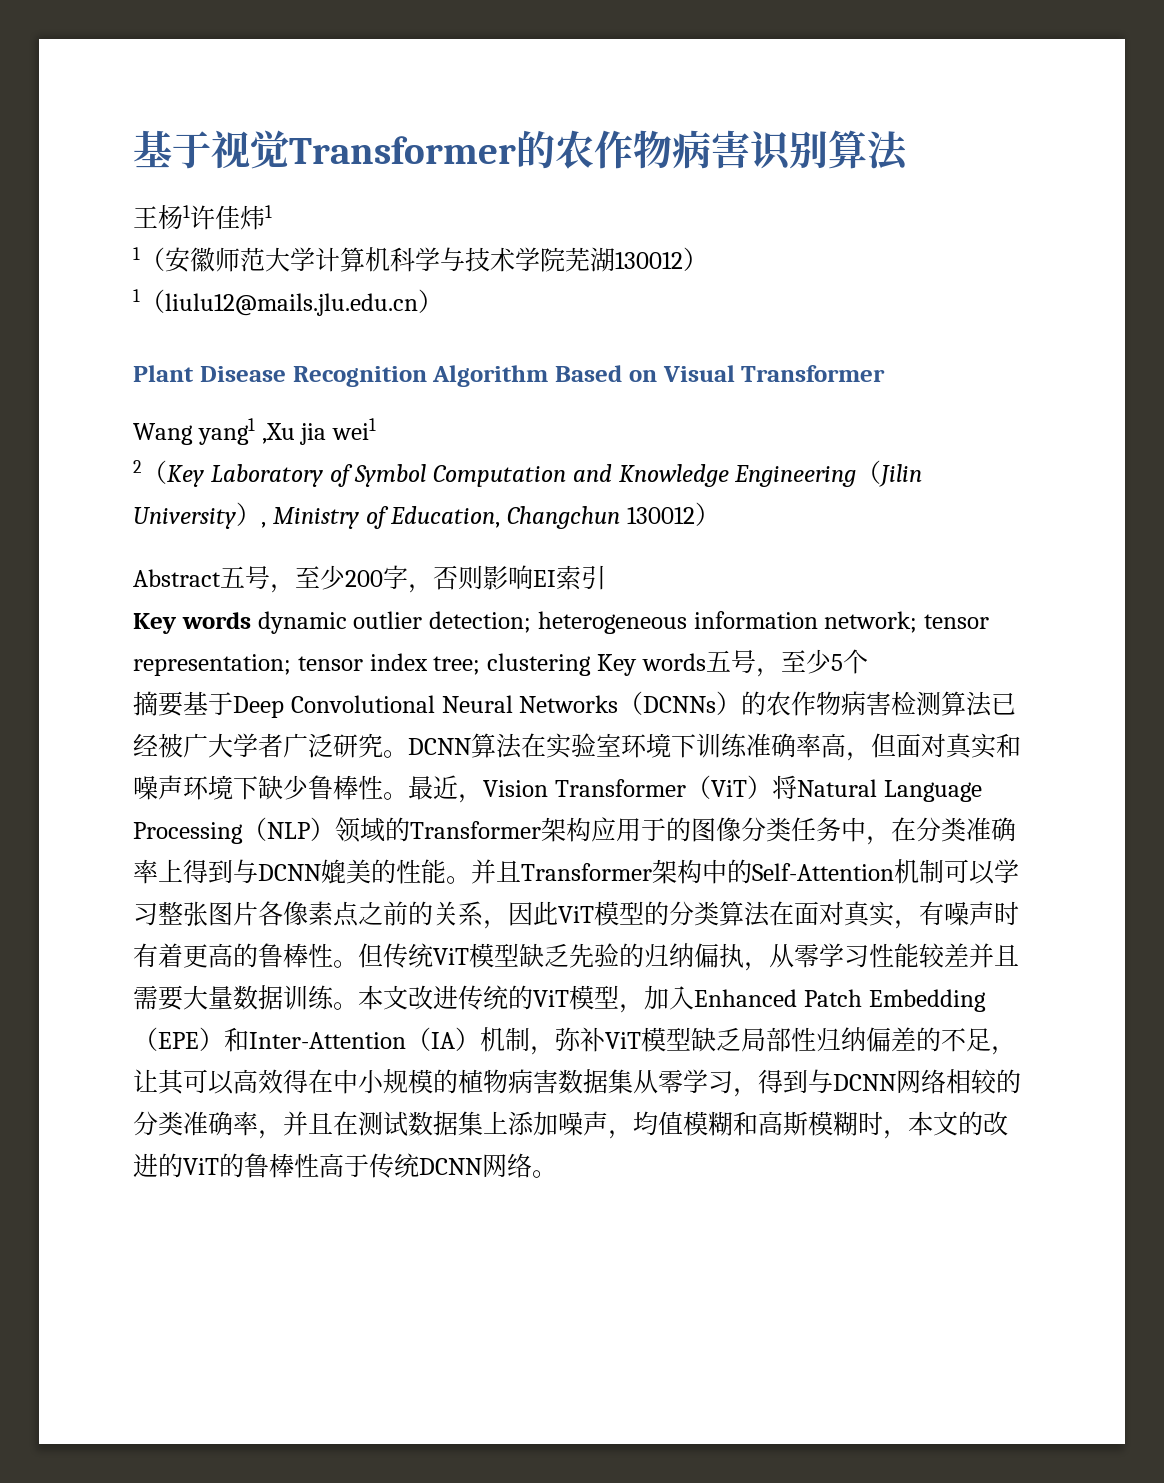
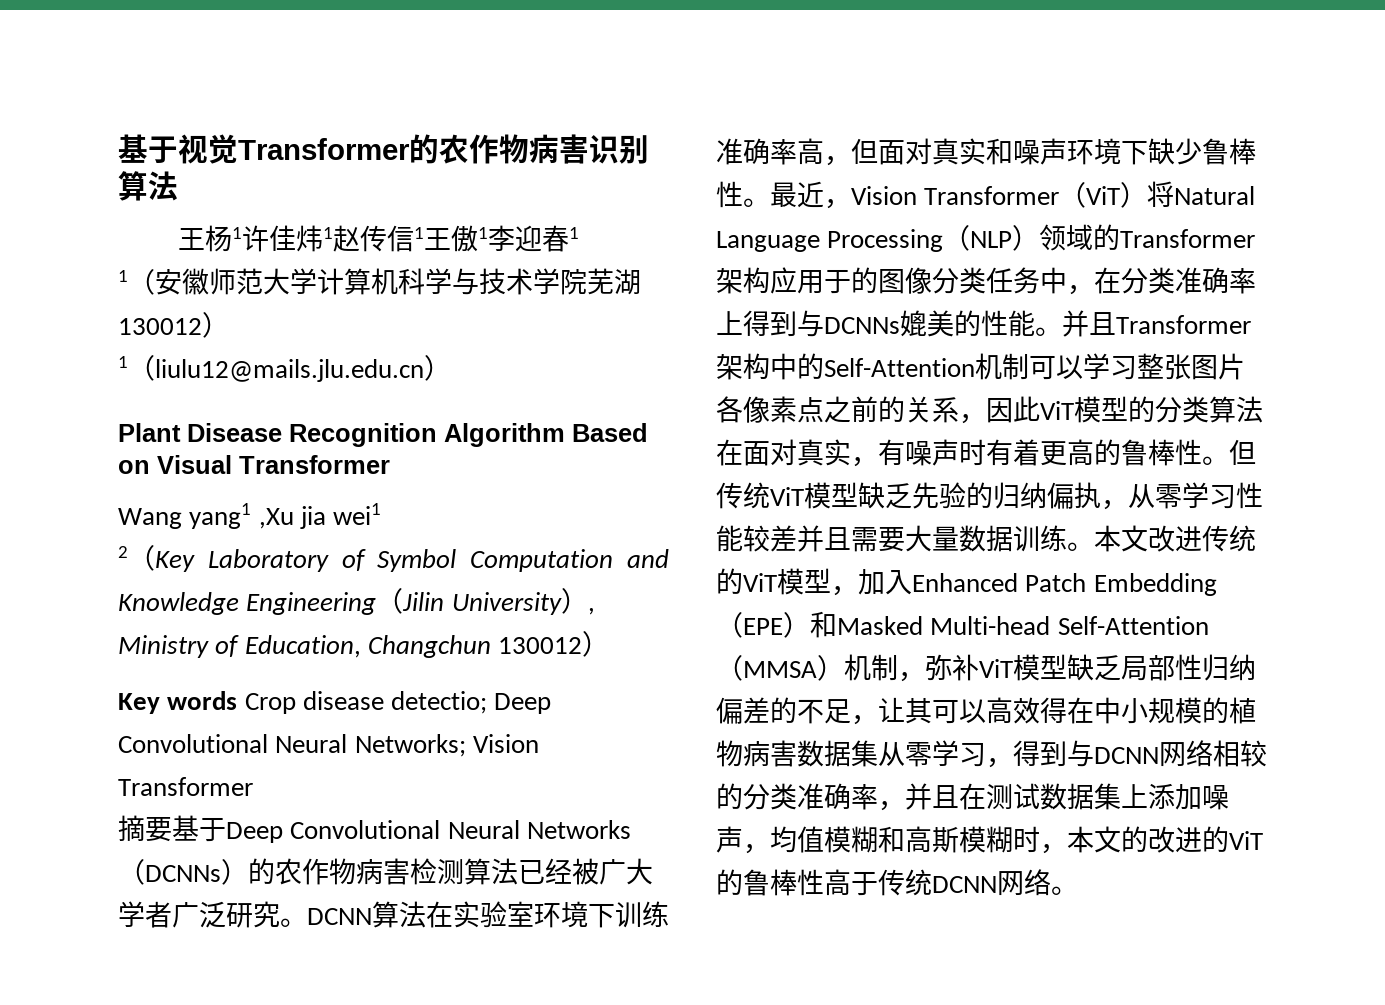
(272, 211) none -> [332,225,579,252] 赵传信1王傲1李迎春1
[133,565,606,593] [133,611,989,634] [133,649,868,677] Abstract五号，至少200字，否则影响EI索引 // Key words dynamic outlier detection; heterogeneous information network; tensor representation; tensor index tree; clustering Key words五号，至少5个 -> [118,691,552,714] [118,734,539,757] [118,777,253,796] Key words Crop disease detectio; Deep Convolutional Neural Networks; Vision Transformer
[258,864,321,881] DCNN -> [824,317,900,334] DCNNs
[249,1027,455,1051] Inter-Attention（IA -> [837,616,1209,635] [716,655,817,681] Masked Multi-head Self-Attention（MMSA

